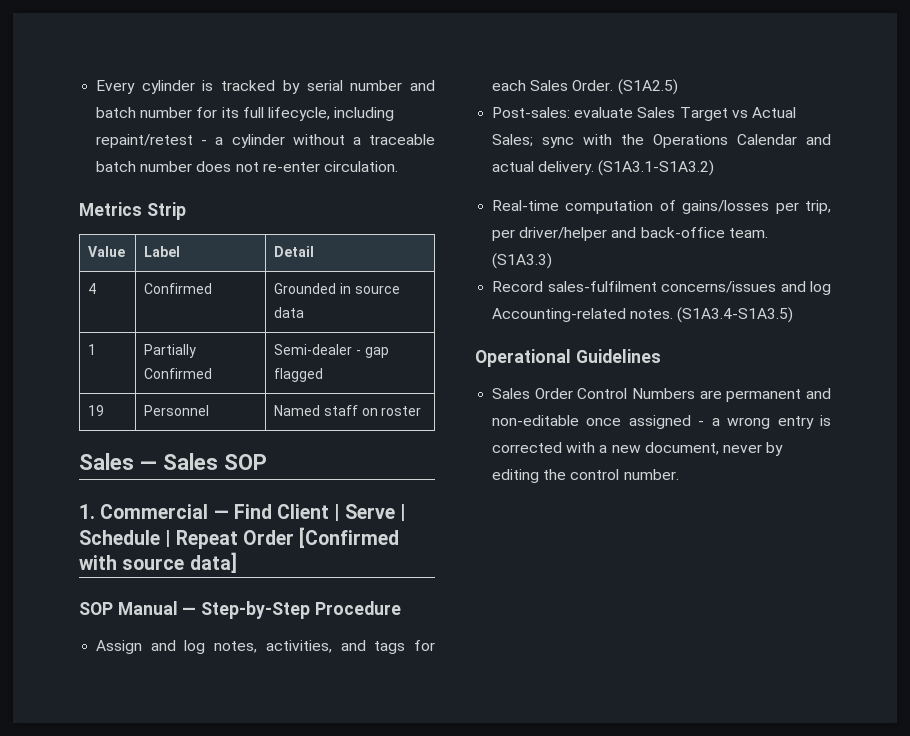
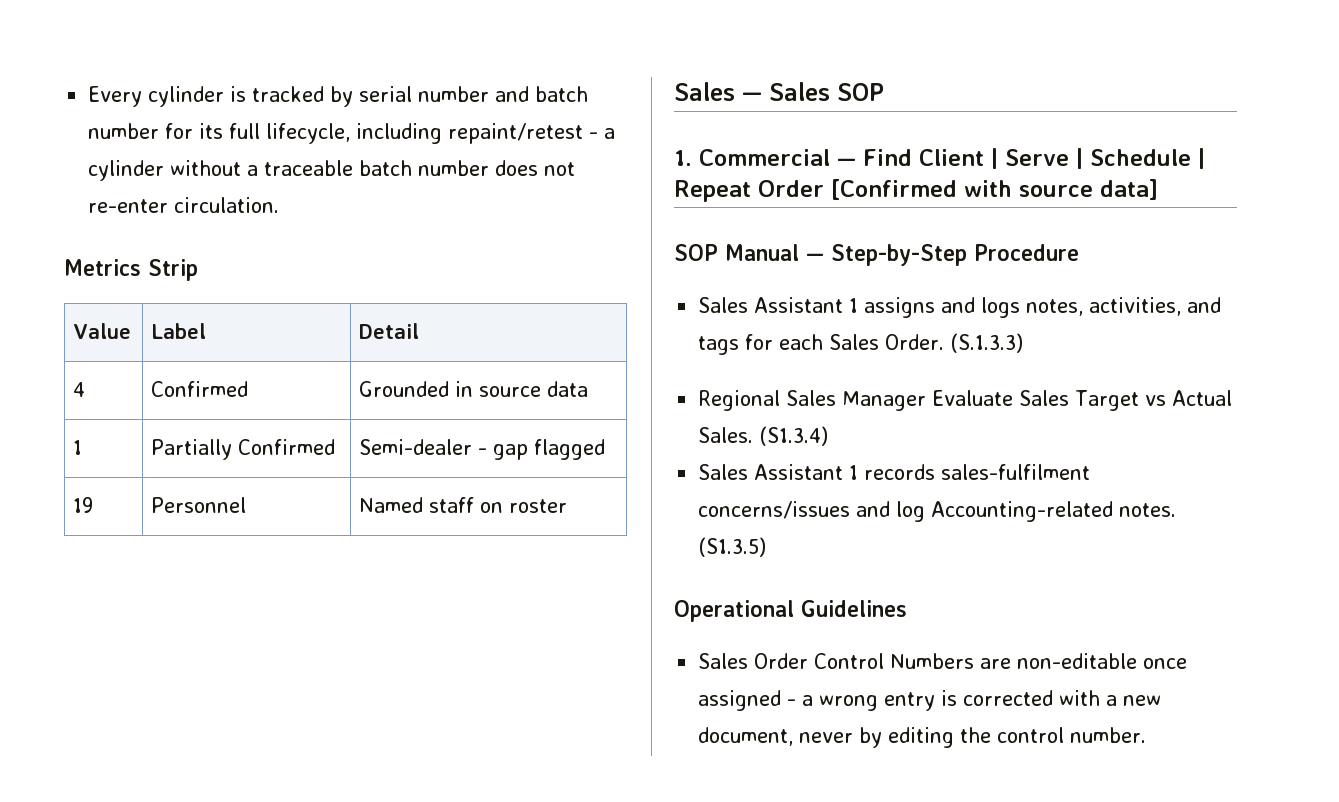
[96,640,206,654] Assign and log -> [698,297,1021,318] Sales Assistant 1 assigns and logs
[617,79,678,95] [492,107,796,121] [492,134,831,148] [492,160,715,176] [492,200,831,214] [492,227,768,241] [492,253,553,269] [492,281,544,292] (S1A2.5) // Post-sales: evaluate Sales Target vs Actual Sales; sync with the Operations Calendar and actual delivery. (S1A3.1-S1A3.2) // Real-time computation of gains/losses per trip, per driver/helper and back-office team. (S1A3.3) // Record -> [950,333,1024,353] [698,390,1233,411] [698,426,829,446] [698,464,936,480] (S.1.3.3) // Regional Sales Manager Evaluate Sales Target vs Actual Sales. (S1.3.4) // Sales Assistant 1 records
[677,307,794,323] (S1A3.4-S1A3.5) -> [698,537,767,557] (S1.3.5)
[726,388,831,402] permanent and -> (1012, 663) none

